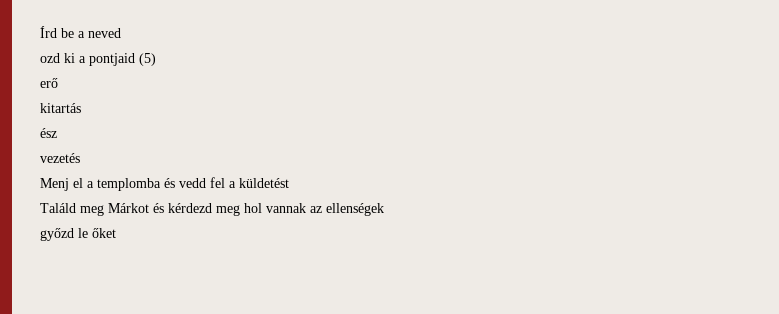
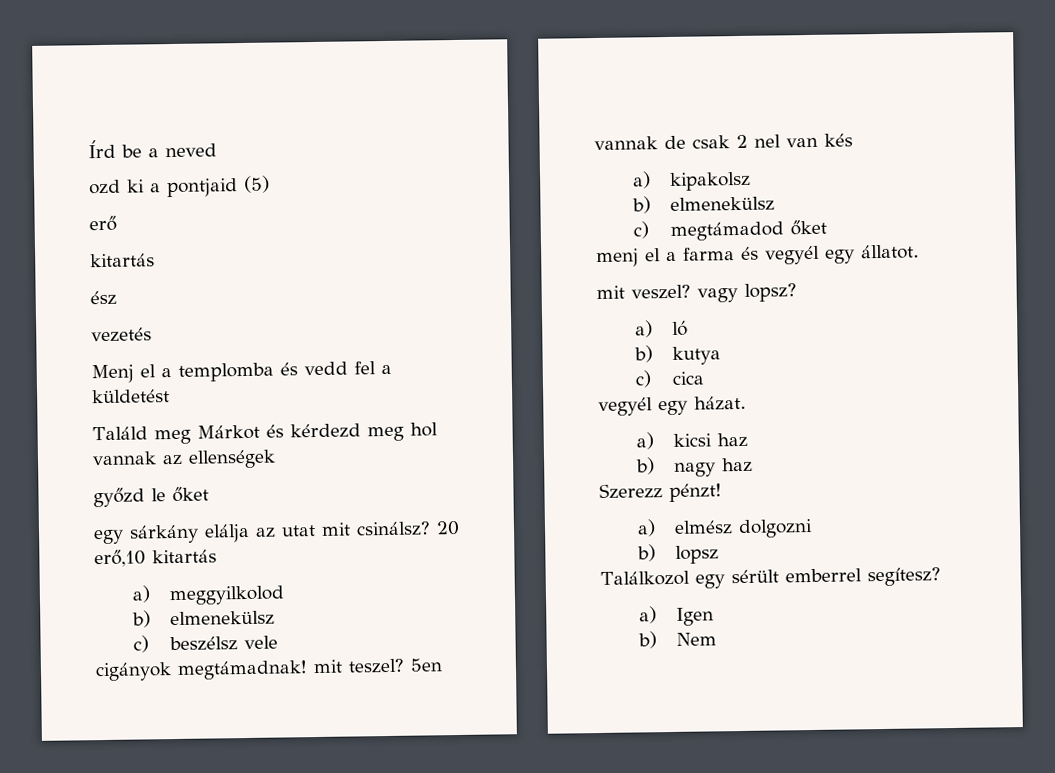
(116, 233) none -> [93,520,460,545] [94,549,217,568] [131,585,286,606] [131,610,276,628] [132,635,279,653] [95,658,443,682] [594,133,853,151] [631,171,752,191] [631,196,776,214] [632,219,828,241] [596,244,919,268] [596,283,797,303] [634,320,689,338] [633,345,722,365] [634,370,705,388] [598,395,746,417] [635,432,749,450] [635,457,754,477] [599,483,722,503] [636,518,814,539] [636,544,720,564] [600,567,941,589] [638,606,715,626] [637,631,718,649] // egy sárkány elálja az utat mit csinálsz? 20 erő,10 kitartás // a) meggyilkolod // b) elmenekülsz // c) beszélsz vele // cigányok megtámadnak! mit teszel? 5en vannak de csak 2 nel van kés // a) kipakolsz // b) elmenekülsz // c) megtámadod őket // menj el a farma és vegyél egy állatot. // mit veszel? vagy lopsz? // a) ló // b) kutya // c) cica // vegyél egy házat. // a) kicsi haz // b) nagy haz // Szerezz pénzt! // a) elmész dolgozni // b) lopsz // Találkozol egy sérült emberrel segítesz? // a) Igen // b) Nem

